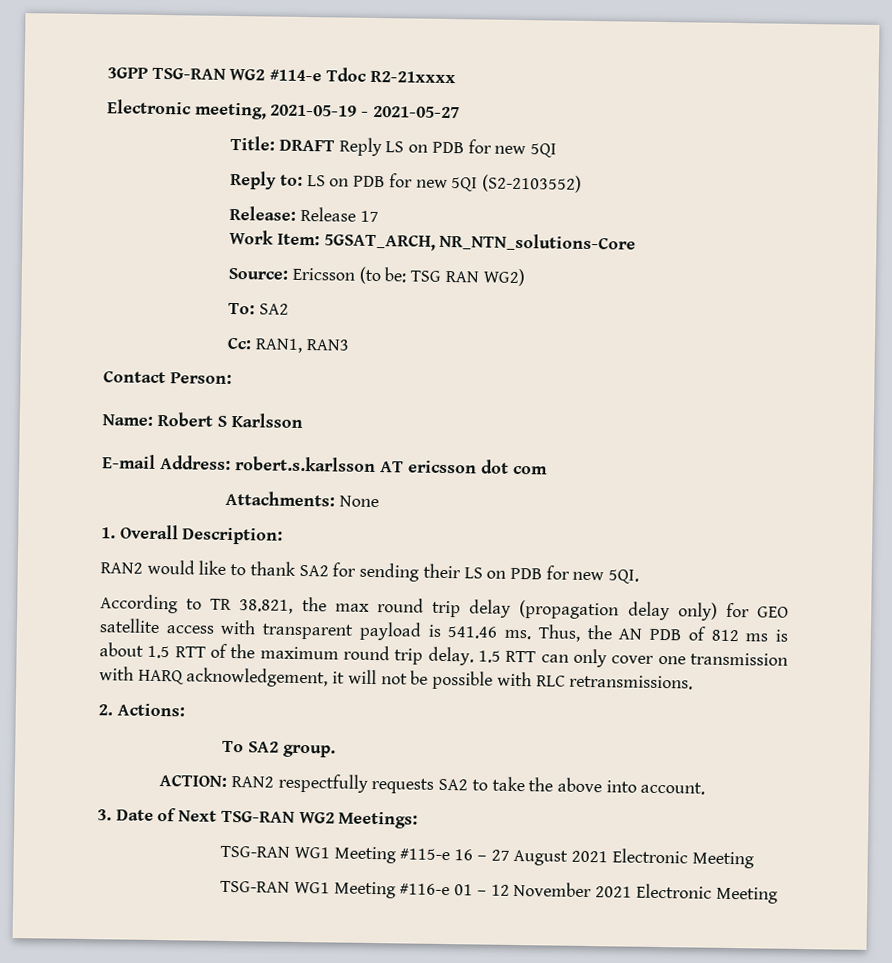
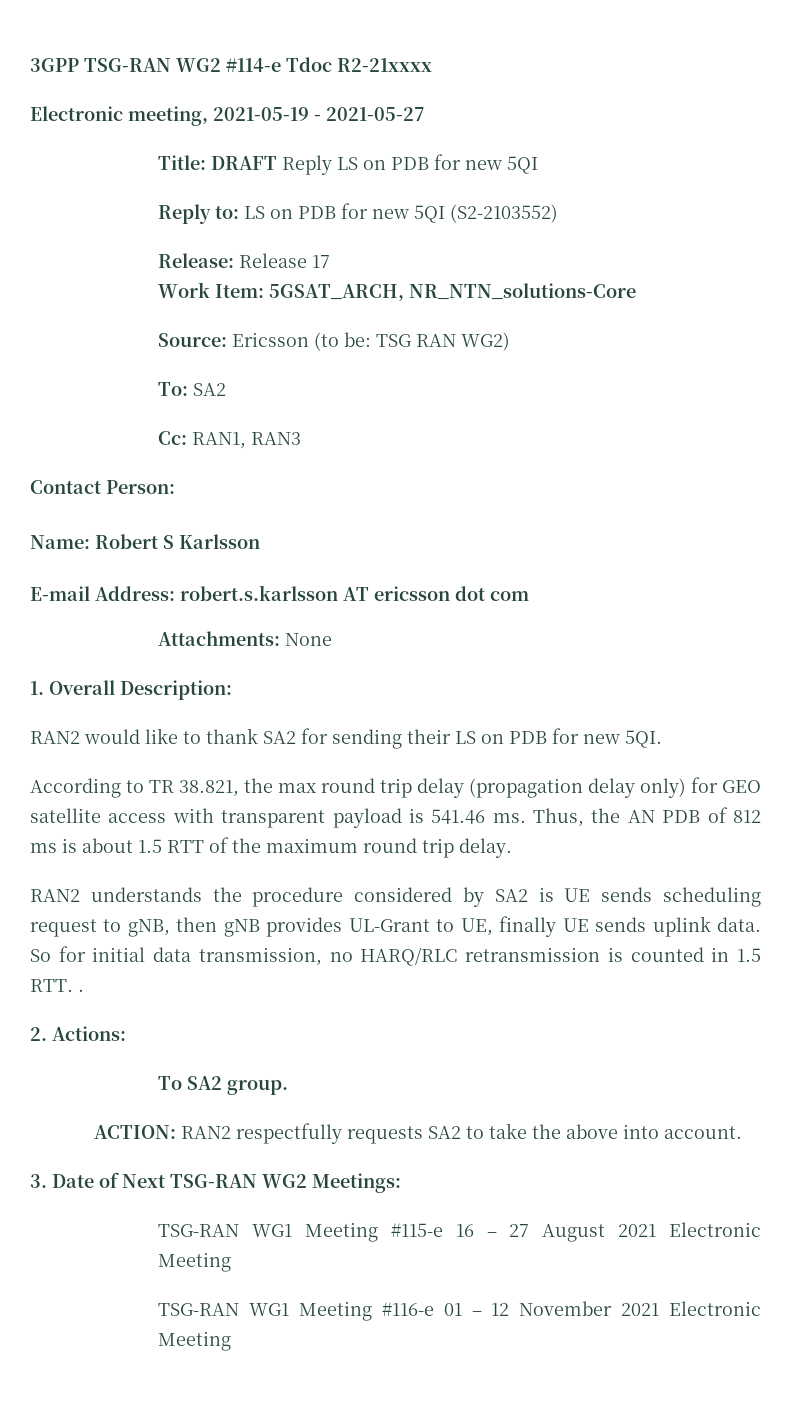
[477,648,788,668] [99,666,694,690] 1.5 RTT can only cover one transmission with HARQ acknowledgement, it will not be possible with RLC retransmissions. -> [30,887,761,907] [30,916,761,937] [30,946,762,966] [30,979,84,992] // RAN2 understands the procedure considered by SA2 is UE sends scheduling request to gNB, then gNB provides UL-Grant to UE, finally UE sends uplink data. So for initial data transmission, no HARQ/RLC retransmission is counted in 1.5 RTT. .

